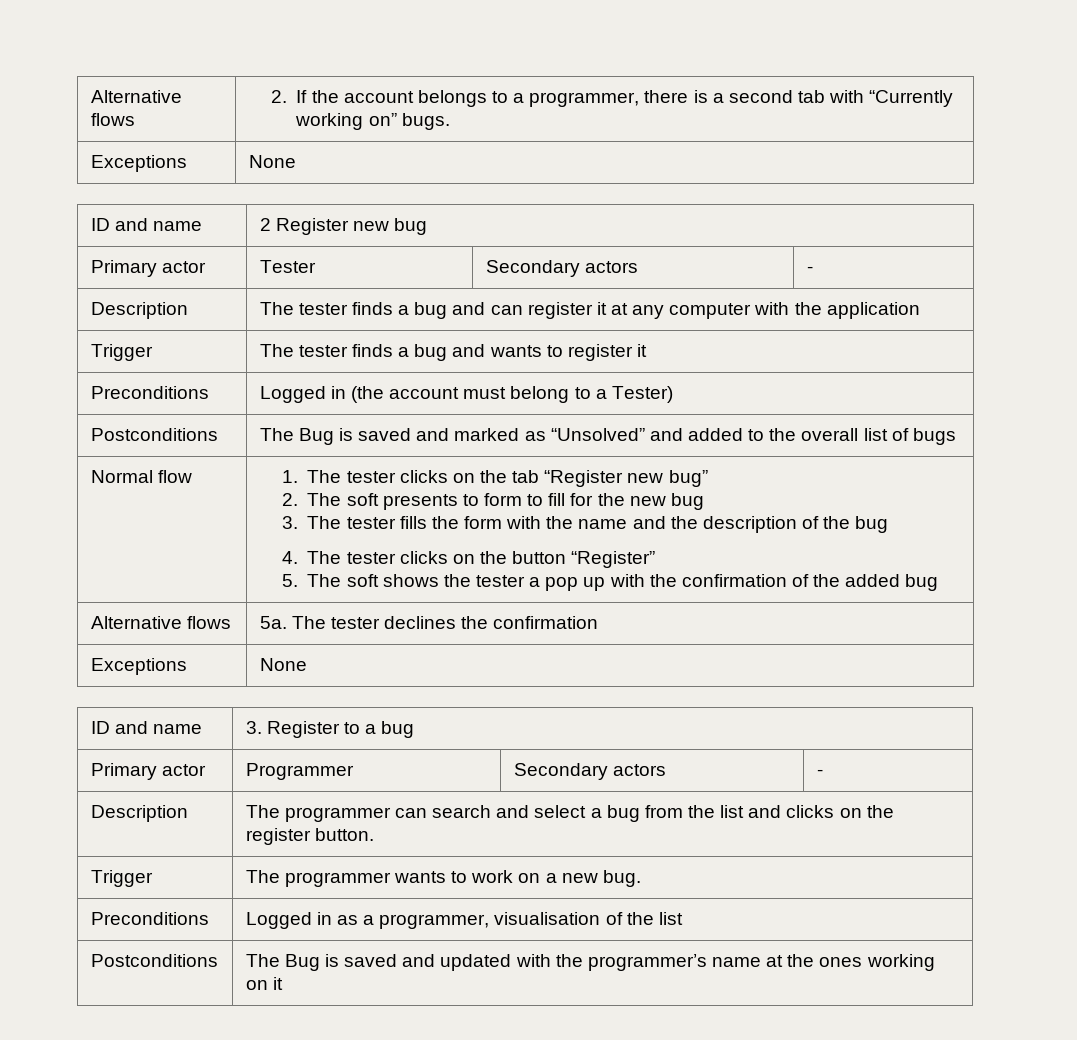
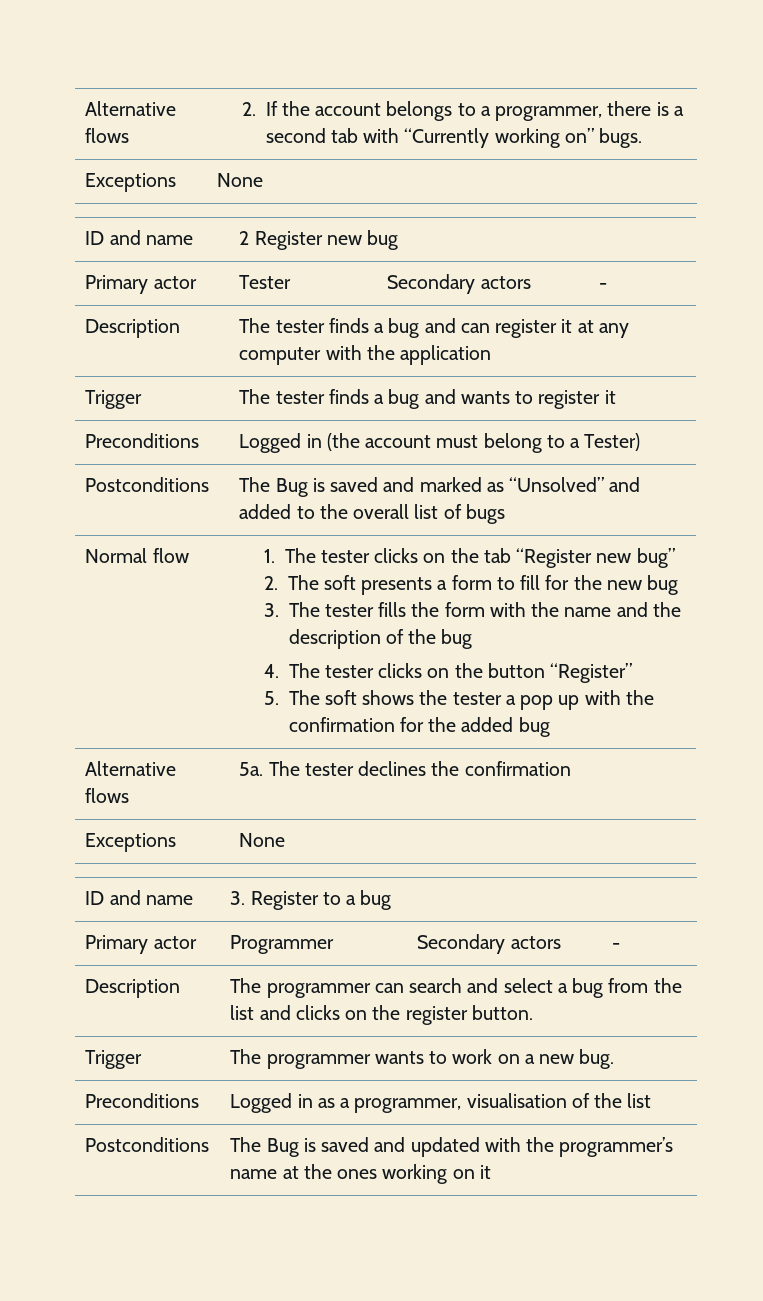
[462,494,479,506] to -> [437,580,448,590] a
[791,574,809,587] of -> [399,717,424,732] for

